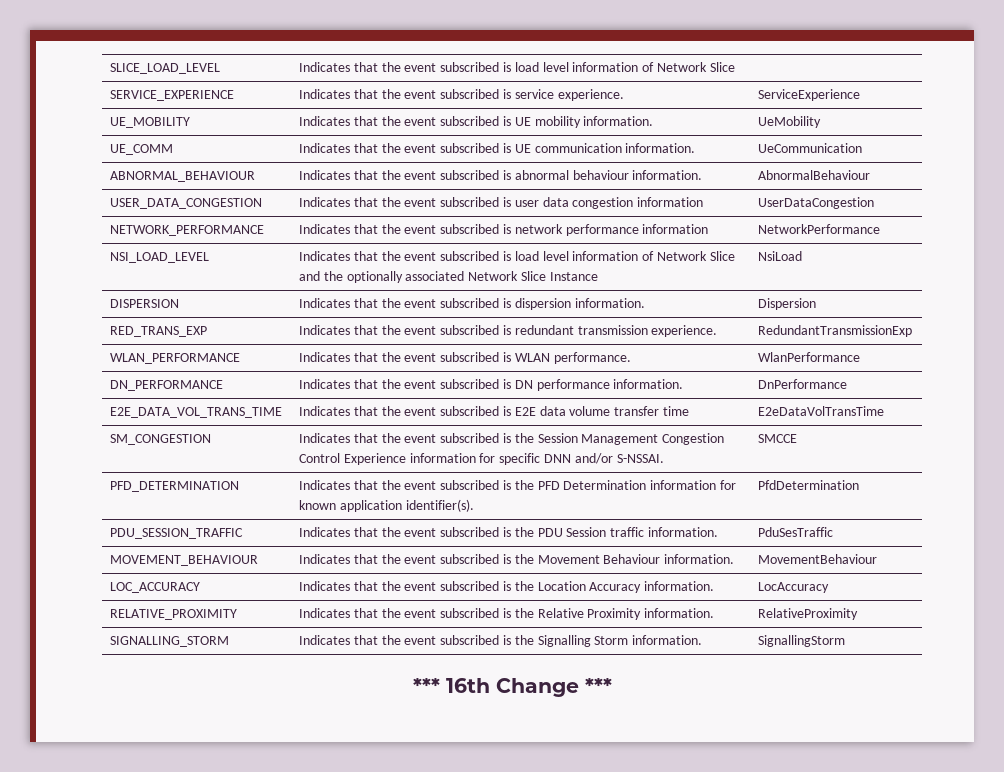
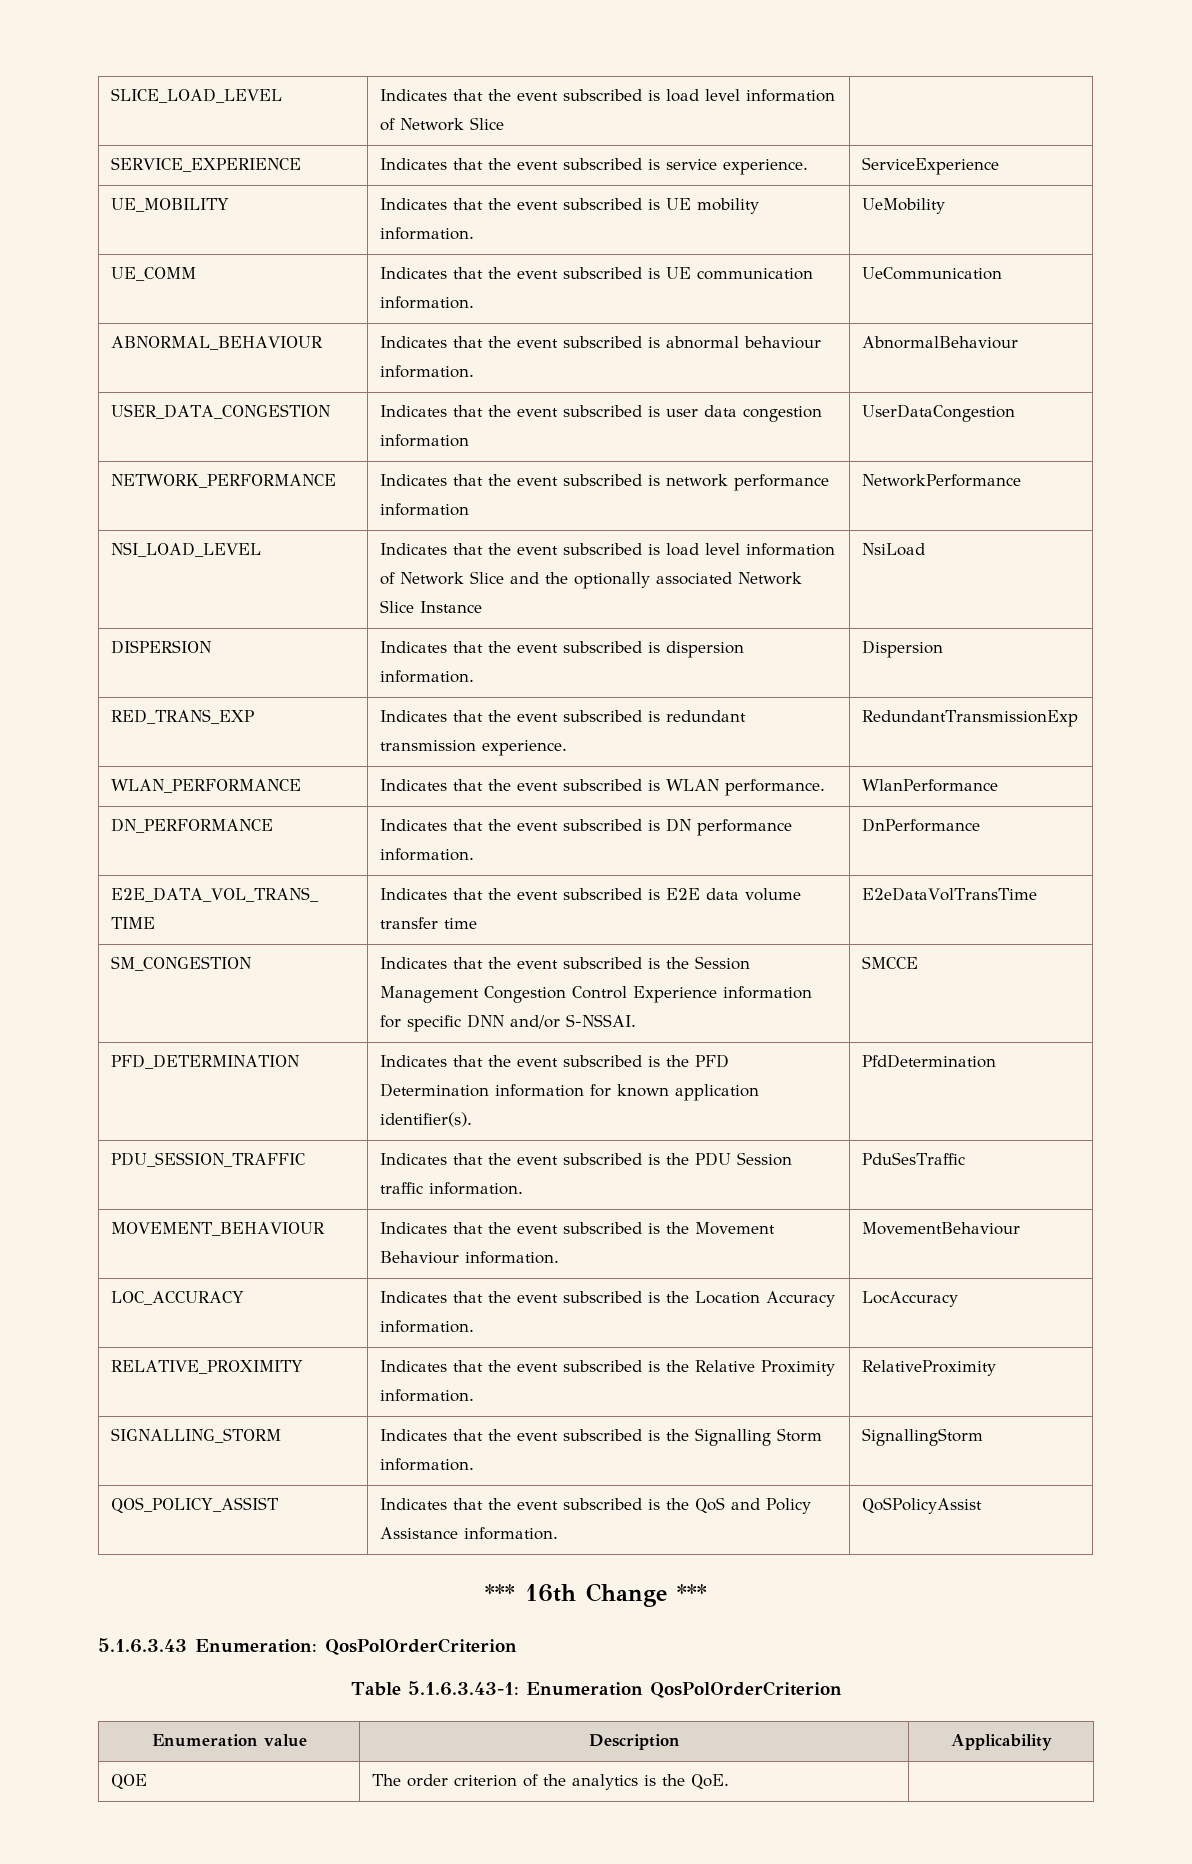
[413,678,612,697] // *** 16th Change *** -> [111,1497,279,1513] [380,1497,812,1514] [380,1527,559,1540] [862,1497,983,1514] [485,1583,707,1607] [98,1638,517,1655] [350,1681,842,1698] [151,1734,307,1747] [588,1734,680,1750] [950,1734,1052,1751] [111,1774,148,1789] [372,1774,730,1790] // QOS_POLICY_ASSIST | Indicates that the event subscribed is the QoS and Policy Assistance information. | QoSPolicyAssist // *** 16th Change *** // 5.1.6.3.43 Enumeration: QosPolOrderCriterion // Table 5.1.6.3.43-1: Enumeration QosPolOrderCriterion // Enumeration value | Description | Applicability // QOE | The order criterion of the analytics is the QoE. |

